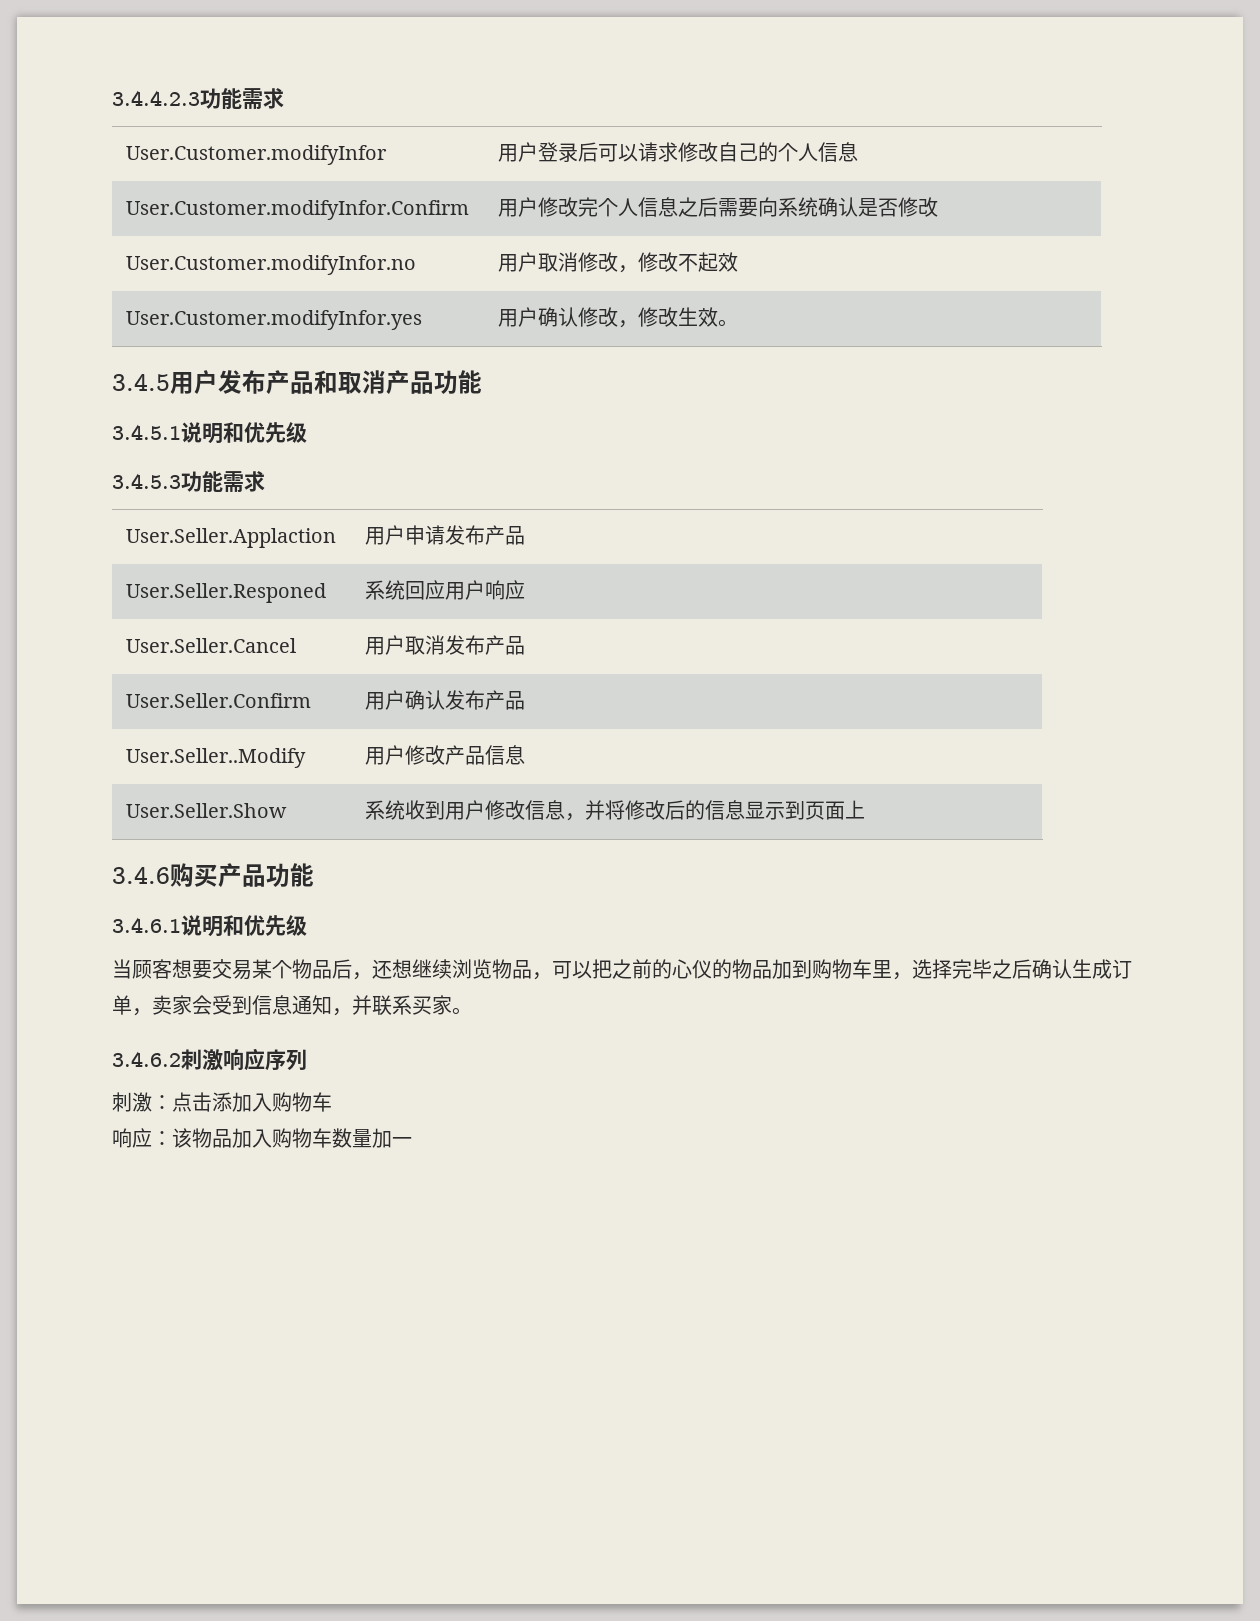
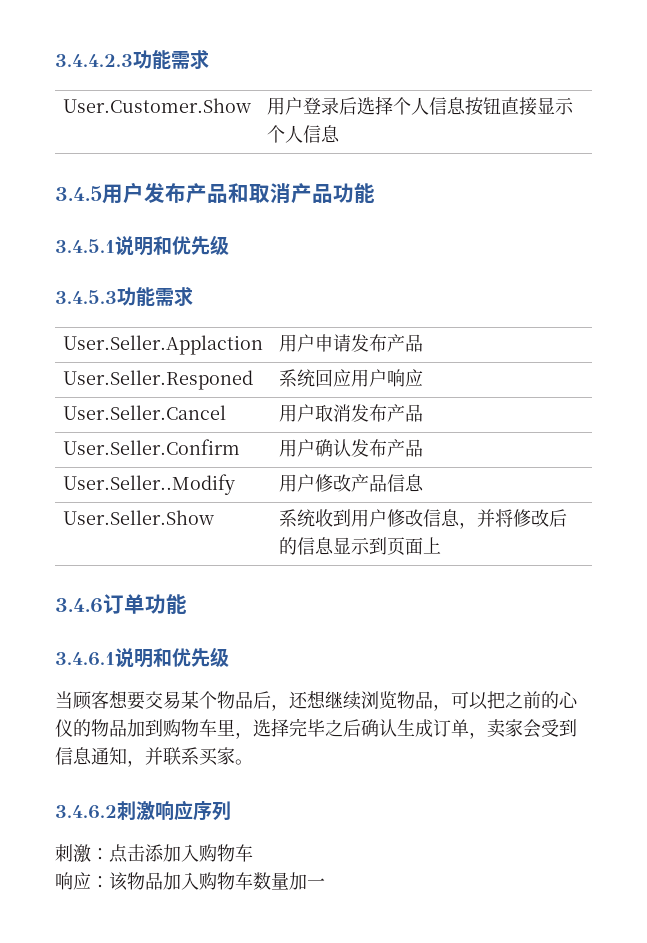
[126,145,388,165] User.Customer.modifyInfor -> [62,98,251,113] User.Customer.Show
[598,142,859,162] [126,200,470,220] [498,197,939,217] [126,255,417,275] [498,252,739,273] [126,310,423,330] [498,307,739,328] 可以请求修改自己的个人信息 // User.Customer.modifyInfor.Confirm | 用户修改完个人信息之后需要向系统确认是否修改 // User.Customer.modifyInfor.no | 用户取消修改，修改不起效 // User.Customer.modifyInfor.yes | 用户确认修改，修改生效。 -> [356,96,574,116] [266,125,340,143] 选择个人信息按钮直接显示个人信息
[170,863,266,888] 购买产品 -> [103,594,145,614] 订单

